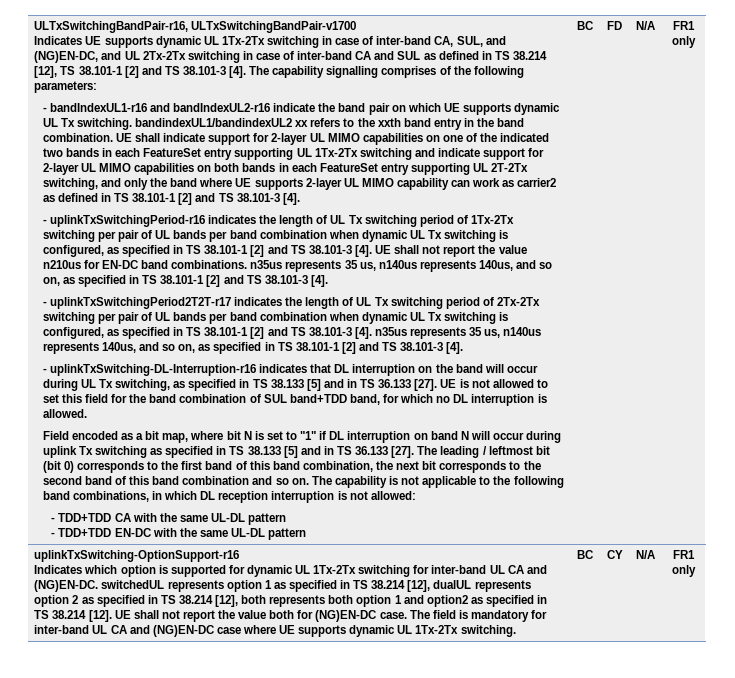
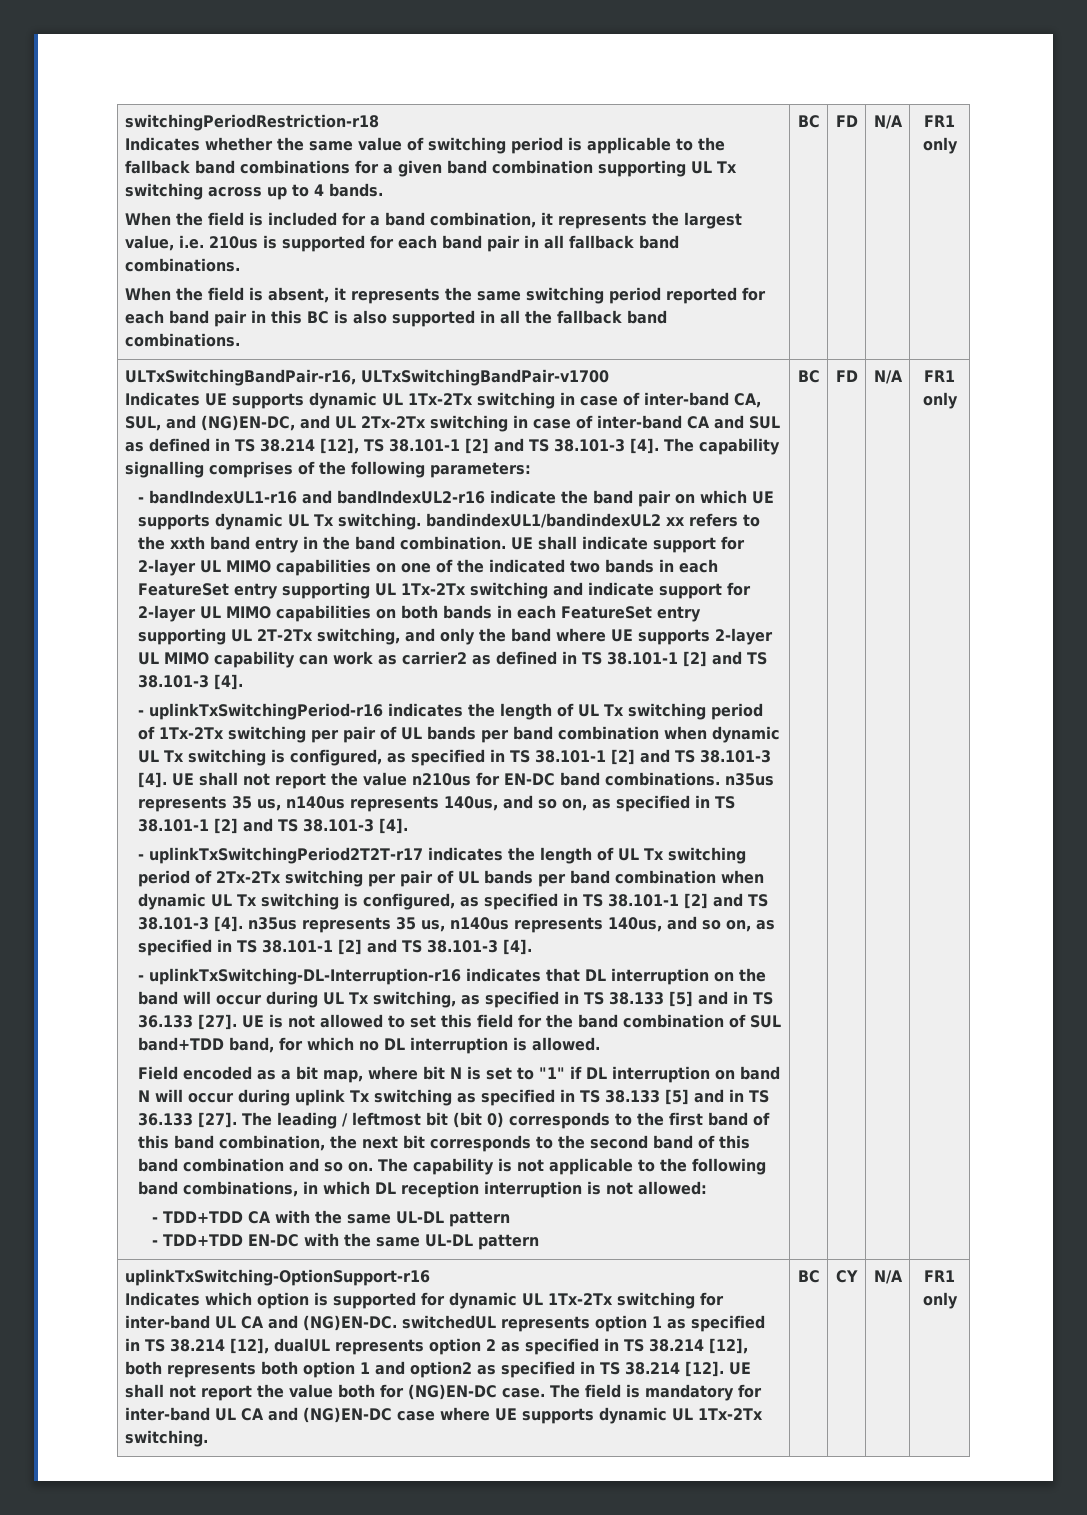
(34, 27) none -> [124,114,379,131] [124,137,725,154] [124,160,737,177] [124,183,383,200] [124,212,742,229] [124,235,679,252] [124,258,240,272] [124,287,766,304] [124,310,667,327] [124,333,240,347] [797,115,820,128] [835,115,858,127] [873,115,903,129] [924,115,955,127] [922,137,958,154] switchingPeriodRestriction-r18 // Indicates whether the same value of switching period is applicable to the fallback band combinations for a given band combination supporting UL Tx switching across up to 4 bands. // When the field is included for a band combination, it represents the largest value, i.e. 210us is supported for each band pair in all fallback band combinations. // When the field is absent, it represents the same switching period reported for each band pair in this BC is also supported in all the fallback band combinations. | BC | FD | N/A | FR1 only //

